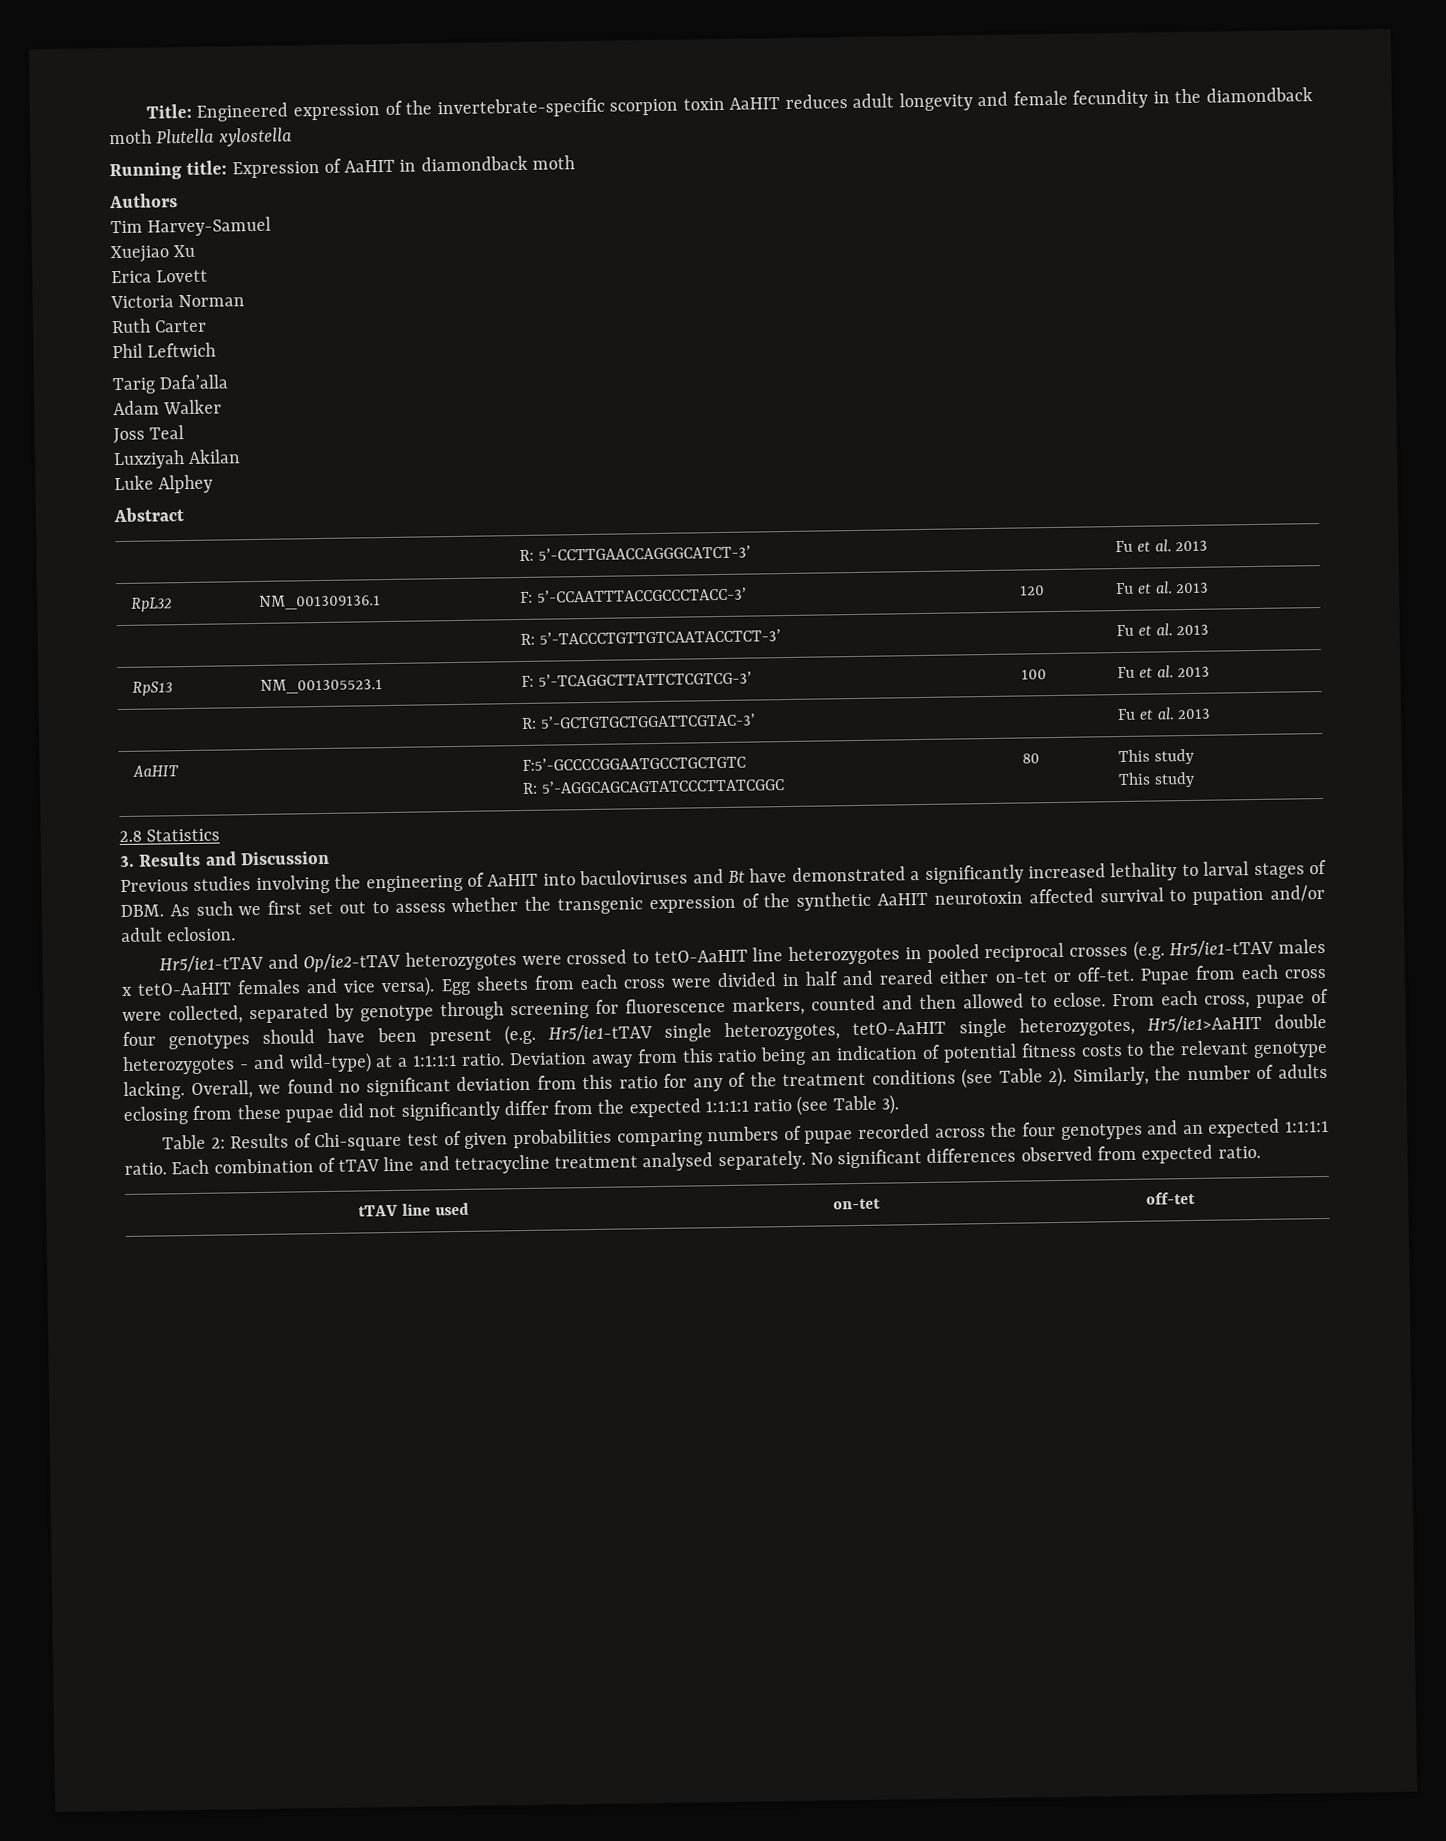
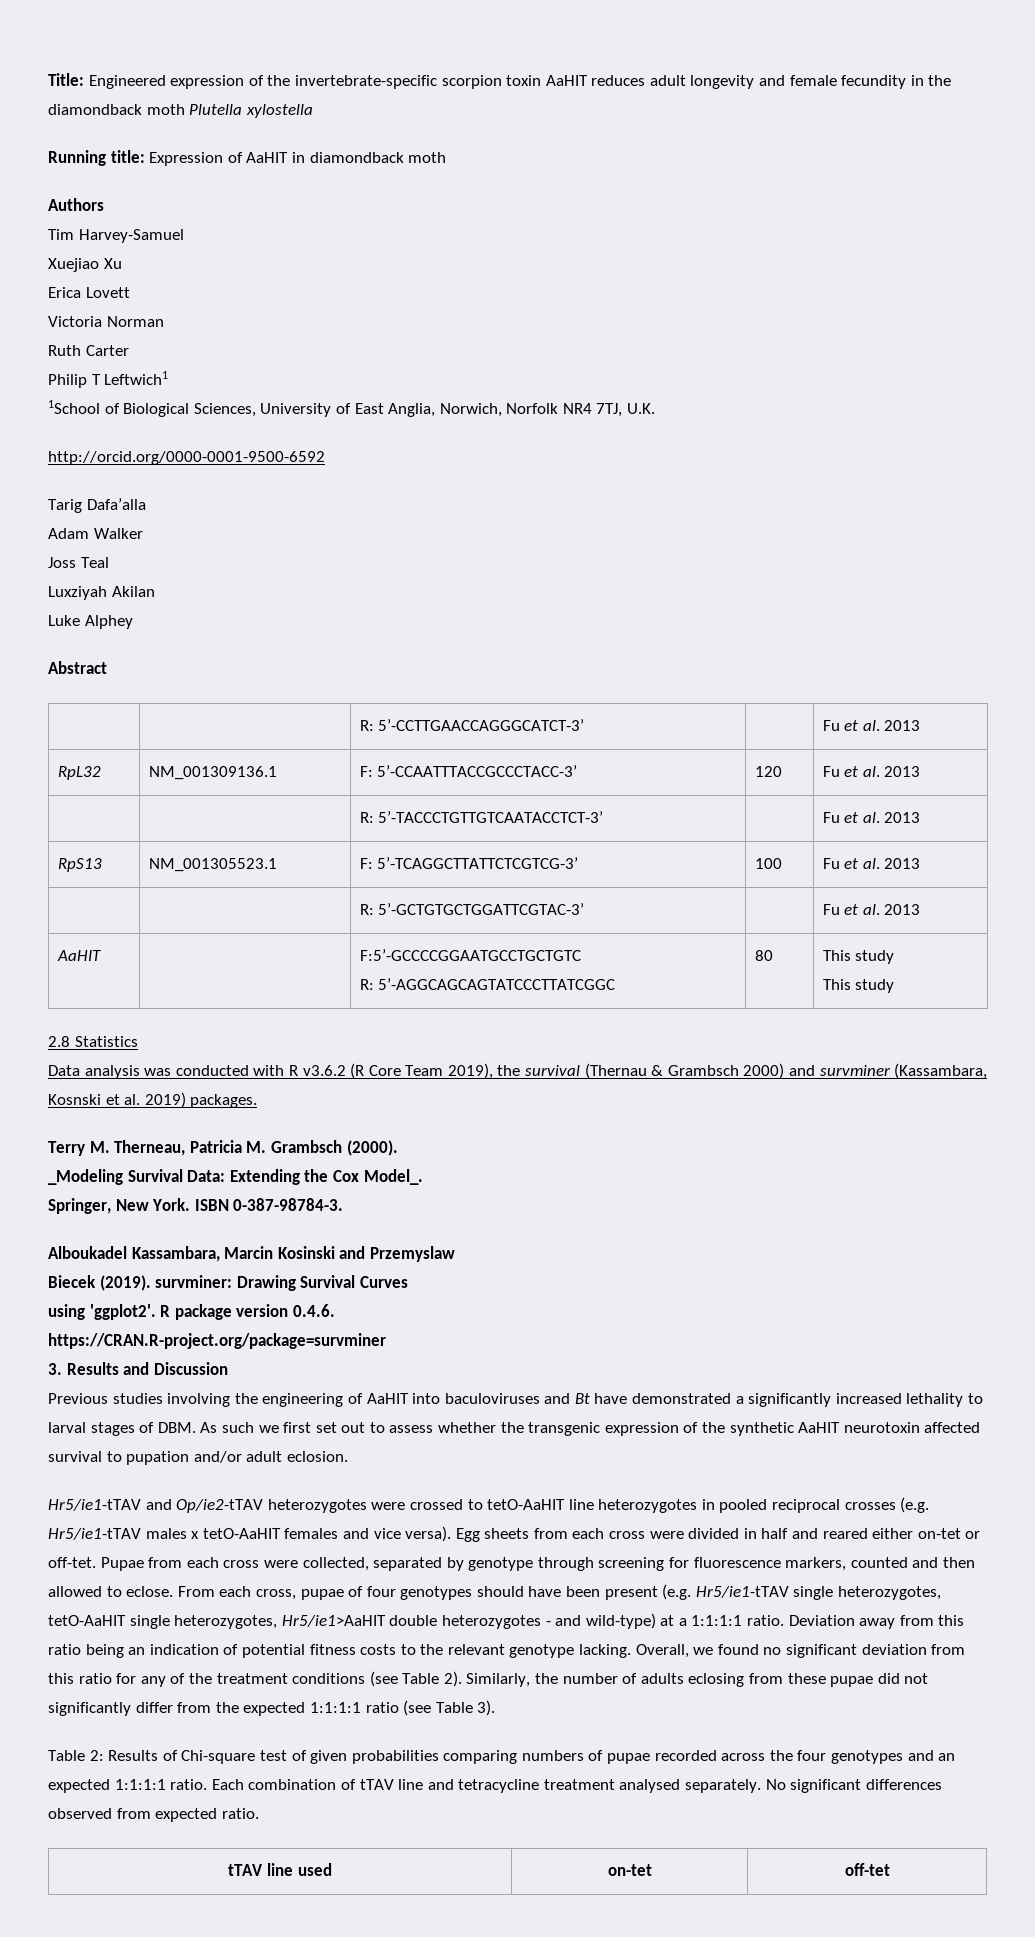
[112,342,217,359] Phil Leftwich -> [48,371,169,388] [48,400,656,417] [48,451,325,465] Philip T Leftwich1 // 1School of Biological Sciences, University of East Anglia, Norwich, Norfolk NR4 7TJ, U.K. // http://orcid.org/0000-0001-9500-6592
(221, 835) none -> [48,1063,988,1079] [48,1092,258,1108] [48,1140,398,1156] [48,1169,423,1185] [48,1198,344,1214] [48,1246,455,1262] [48,1275,408,1291] [48,1304,335,1320] [48,1333,386,1349] // Data analysis was conducted with R v3.6.2 (R Core Team 2019), the survival (Thernau & Grambsch 2000) and survminer (Kassambara, Kosnski et al. 2019) packages. // Terry M. Therneau, Patricia M. Grambsch (2000). // _Modeling Survival Data: Extending the Cox Model_. // Springer, New York. ISBN 0-387-98784-3. // Alboukadel Kassambara, Marcin Kosinski and Przemyslaw // Biecek (2019). survminer: Drawing Survival Curves // using 'ggplot2'. R package version 0.4.6. // https://CRAN.R-project.org/package=survminer

